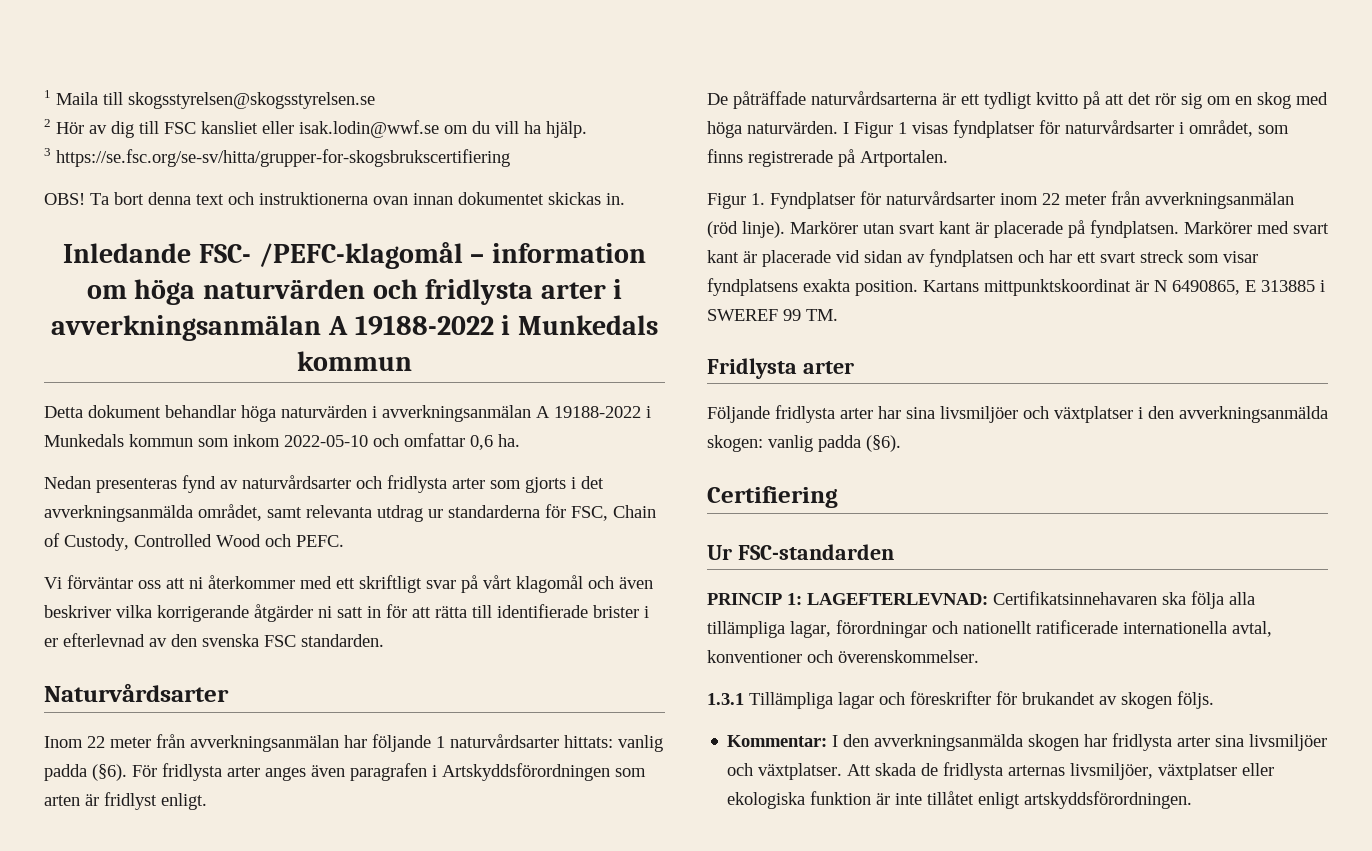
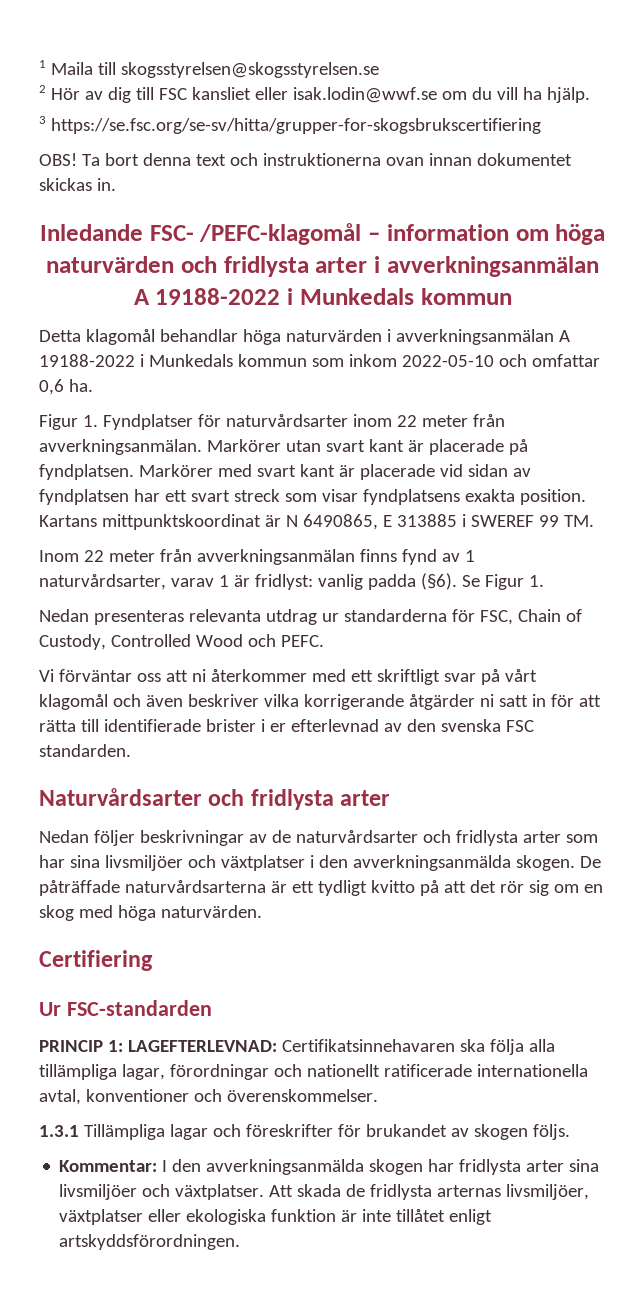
[88,405,161,418] dokument -> [85,329,155,345] klagomål
[44,475,604,493] [44,504,302,522] Nedan presenteras fynd av naturvårdsarter och fridlysta arter som gjorts i det avverkningsanmälda området, samt -> [39,414,505,430] [39,439,528,455] [39,464,531,480] [39,489,586,505] [39,514,594,530] [39,549,475,565] [39,573,544,590] [39,609,184,625] Figur 1. Fyndplatser för naturvårdsarter inom 22 meter från avverkningsanmälan. Markörer utan svart kant är placerade på fyndplatsen. Markörer med svart kant är placerade vid sidan av fyndplatsen har ett svart streck som visar fyndplatsens exakta position. Kartans mittpunktskoordinat är N 6490865, E 313885 i SWEREF 99 TM. // Inom 22 meter från avverkningsanmälan finns fynd av 1 naturvårdsarter, varav 1 är fridlyst: vanlig padda (§6). Se Figur 1. // Nedan presenteras
[44,734,663,752] [44,763,646,781] [44,792,207,810] // Inom 22 meter från avverkningsanmälan har följande 1 naturvårdsarter hittats: vanlig padda (§6). För fridlysta arter anges även paragrafen i Artskyddsförordningen som arten är fridlyst enligt. // -> [208,789,391,810] [39,830,598,846] [39,855,575,871] och fridlysta arter // Nedan följer beskrivningar av de naturvårdsarter och fridlysta arter som har sina livsmiljöer och växtplatser i den avverkningsanmälda skogen.
[843,120,1289,138] [707,149,948,167] [707,191,1294,209] [707,220,1329,238] [707,249,1258,267] [707,278,1325,296] [707,309,838,321] [707,358,854,379] [707,405,1328,423] [707,435,901,452] I Figur 1 visas fyndplatser för naturvårdsarter i området, som finns registrerade på Artportalen. // Figur 1. Fyndplatser för naturvårdsarter inom 22 meter från avverkningsanmälan (röd linje). Markörer utan svart kant är placerade på fyndplatsen. Markörer med svart kant är placerade vid sidan av fyndplatsen och har ett svart streck som visar fyndplatsens exakta position. Kartans mittpunktskoordinat är N 6490865, E 313885 i SWEREF 99 TM. // Fridlysta arter // Följande fridlysta arter har sina livsmiljöer och växtplatser i den avverkningsanmälda skogen: vanlig padda (§6). -> (262, 911) none

